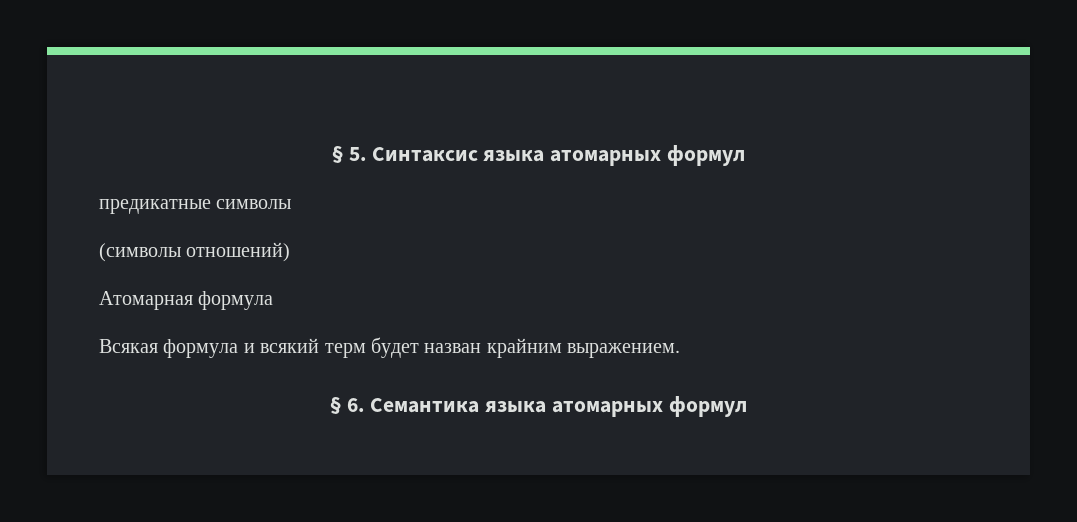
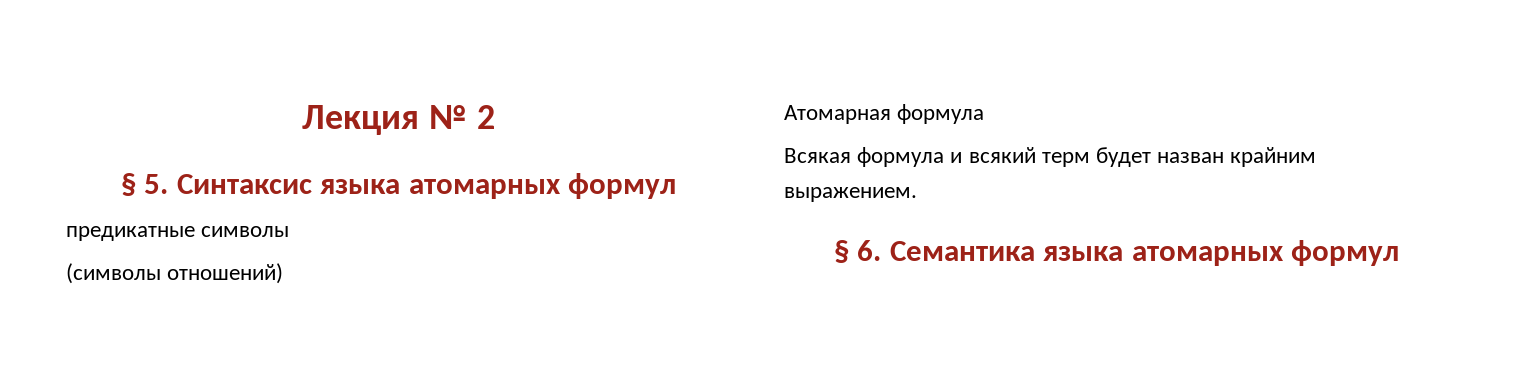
(331, 154) none -> [302,105,495,135] Лекция № 2 //

